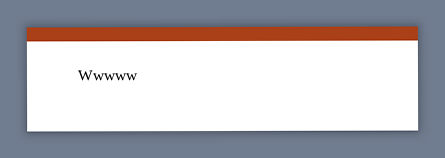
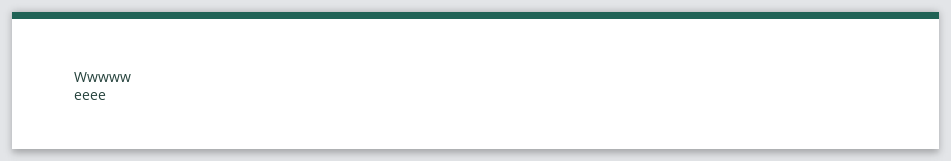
(139, 75) none -> [74,92,106,100] // eeee

